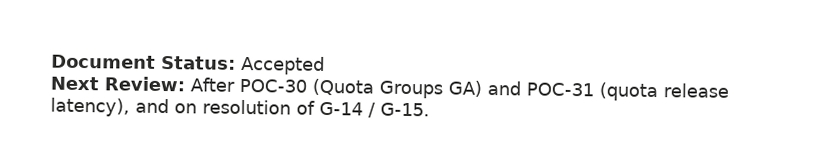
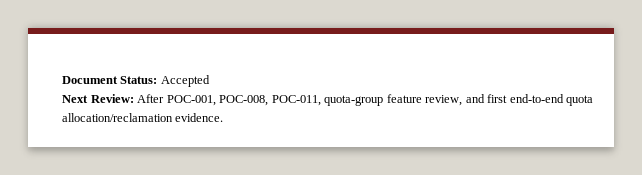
[239,78,729,102] [50,97,430,118] POC-30 (Quota Groups GA) and POC-31 (quota release latency), and on resolution of G-14 / G-15. -> [166,94,593,106] [62,113,224,122] POC-001, POC-008, POC-011, quota-group feature review, and first end-to-end quota allocation/reclamation evidence.

